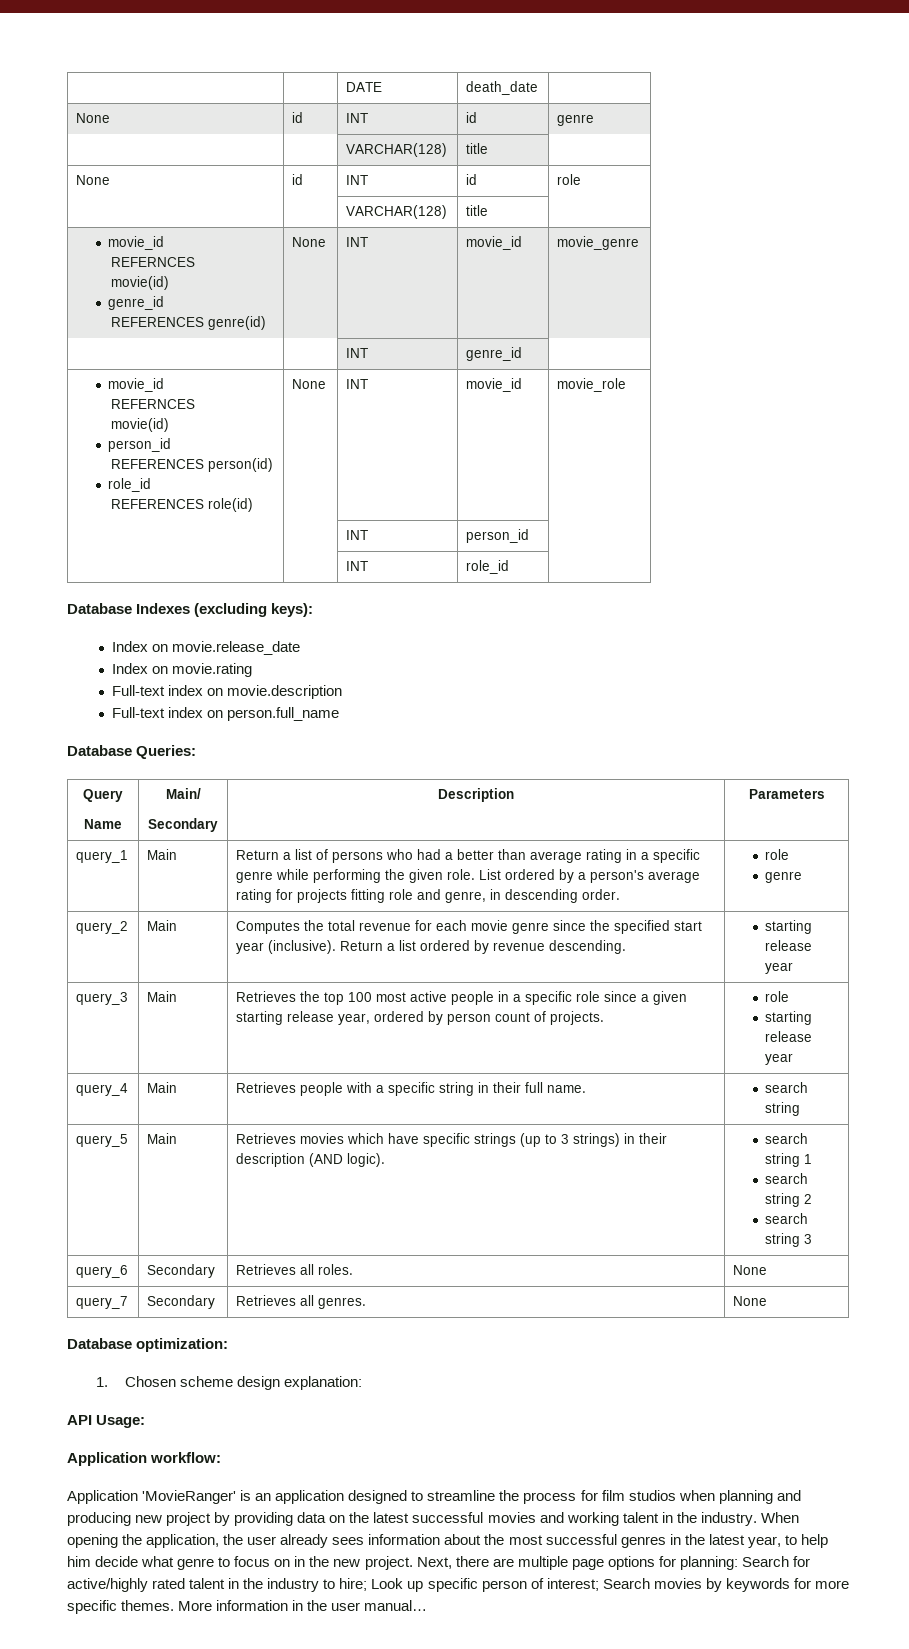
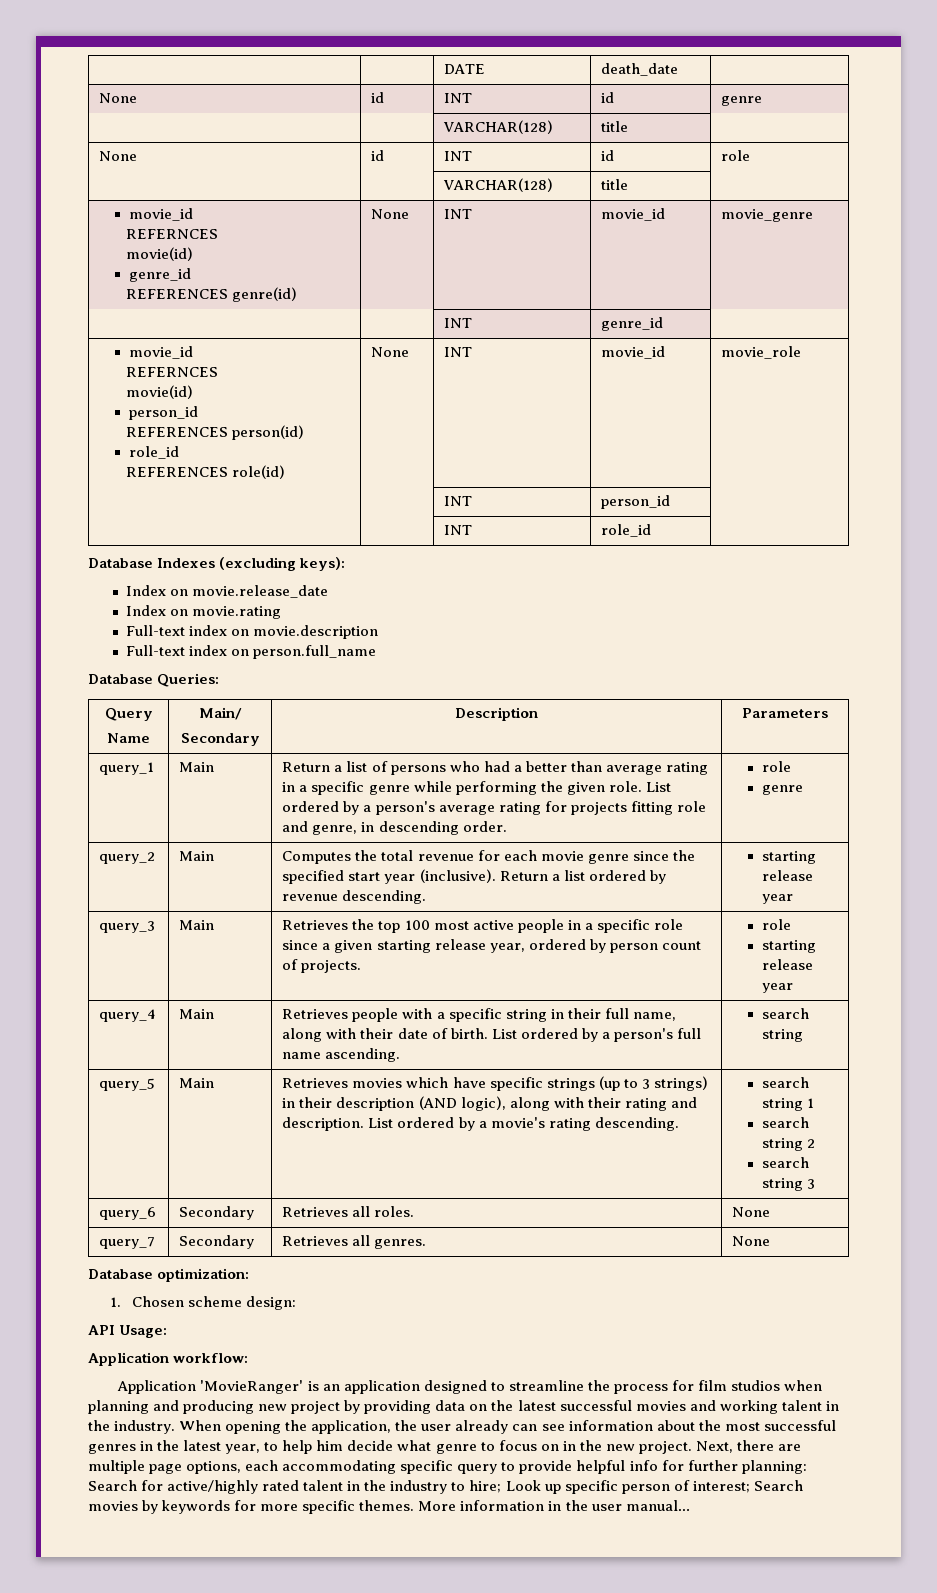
[547,1085,587,1093] name. -> [632,1012,676,1021] [282,1028,701,1042] [282,1048,401,1062] name, along with their date of birth. List ordered by a person's full name ascending.
[347,1153,386,1167] logic). -> [460,1096,697,1111] [282,1117,679,1131] logic), along with their rating and description. List ordered by a movie's rating descending.
[236,1376,362,1390] design explanation: -> [245,1296,296,1310] design:
[332,1537,365,1545] sees -> [512,1424,565,1431] can see
[607,1556,676,1570] options for -> [186,1460,738,1474] options, each accommodating specific query to provide helpful info for further

